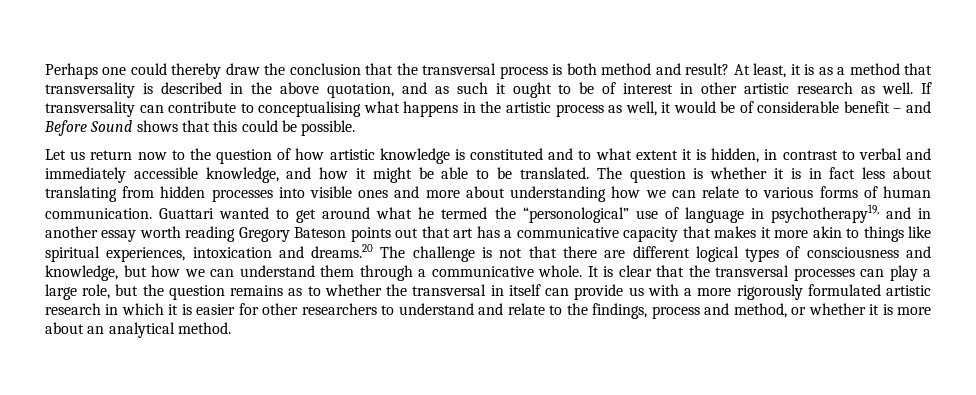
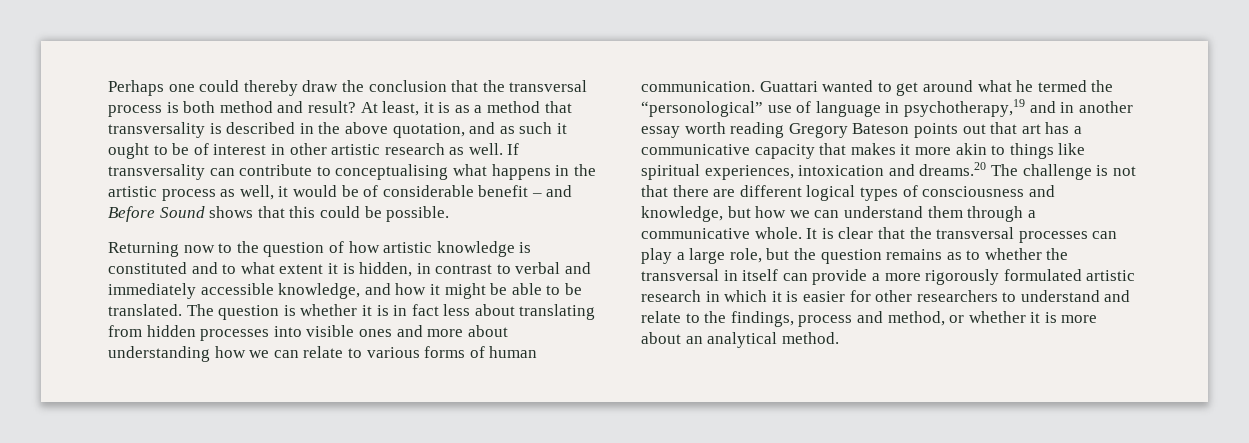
[45,149,133,160] Let us return -> [108,242,179,257] Returning
[770,204,879,223] psychotherapy19, -> [903,99,1025,117] psychotherapy,19
[628,284,679,296] us with -> (868, 277) none

